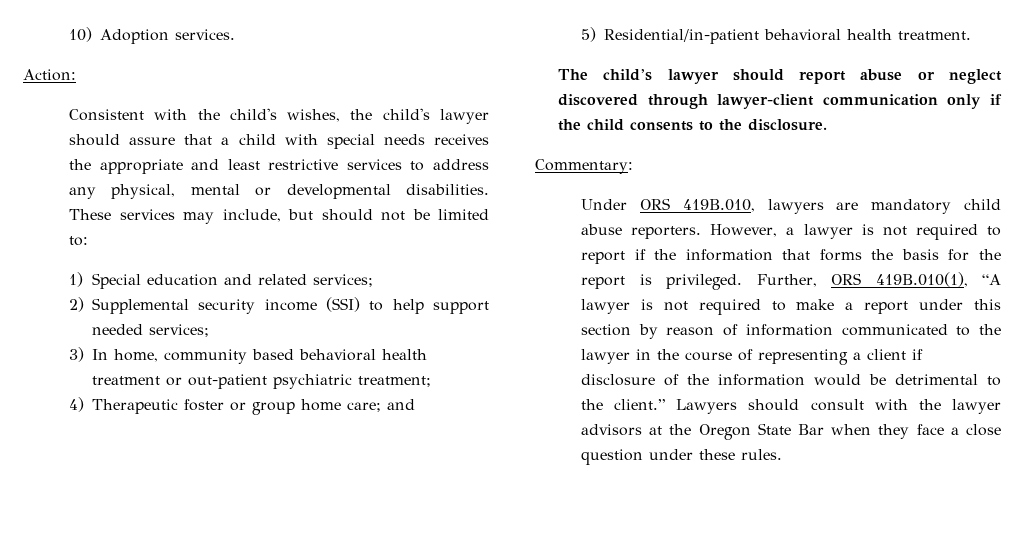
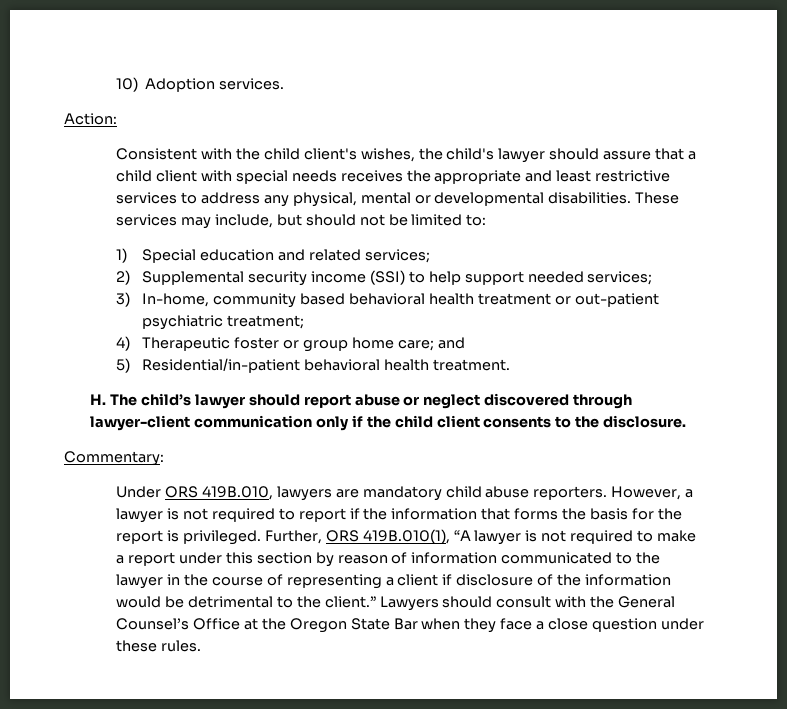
[229,108,277,120] child's -> [263,148,357,160] child client's
(276, 139) none -> [155,170,197,182] client
[92,349,159,362] In home, -> [142,293,210,307] In-home,
(972, 35) none -> [90,394,107,405] H.
(625, 125) none -> [436,415,480,428] client
[952,399,1001,414] [581,424,643,436] lawyer advisors -> [618,596,676,608] [116,618,240,630] General Counsel’s Office

